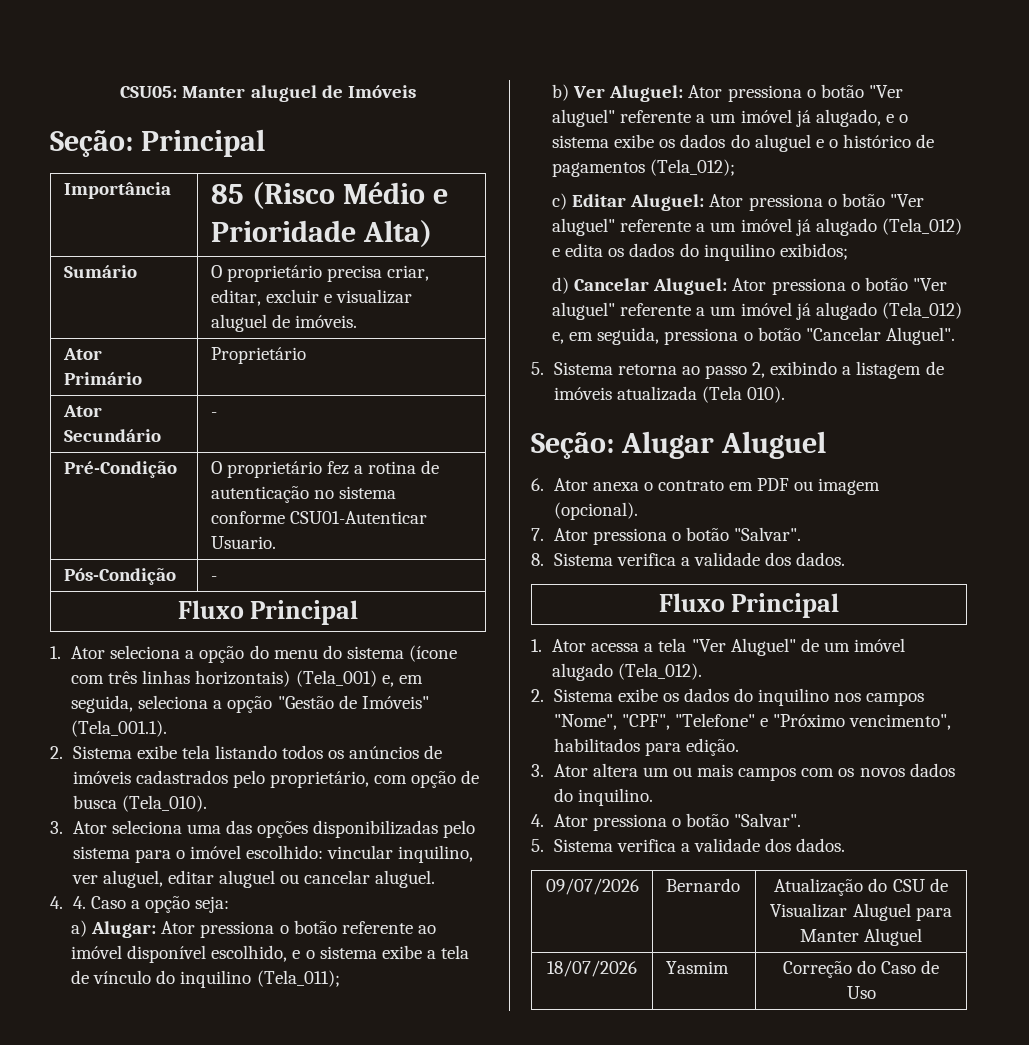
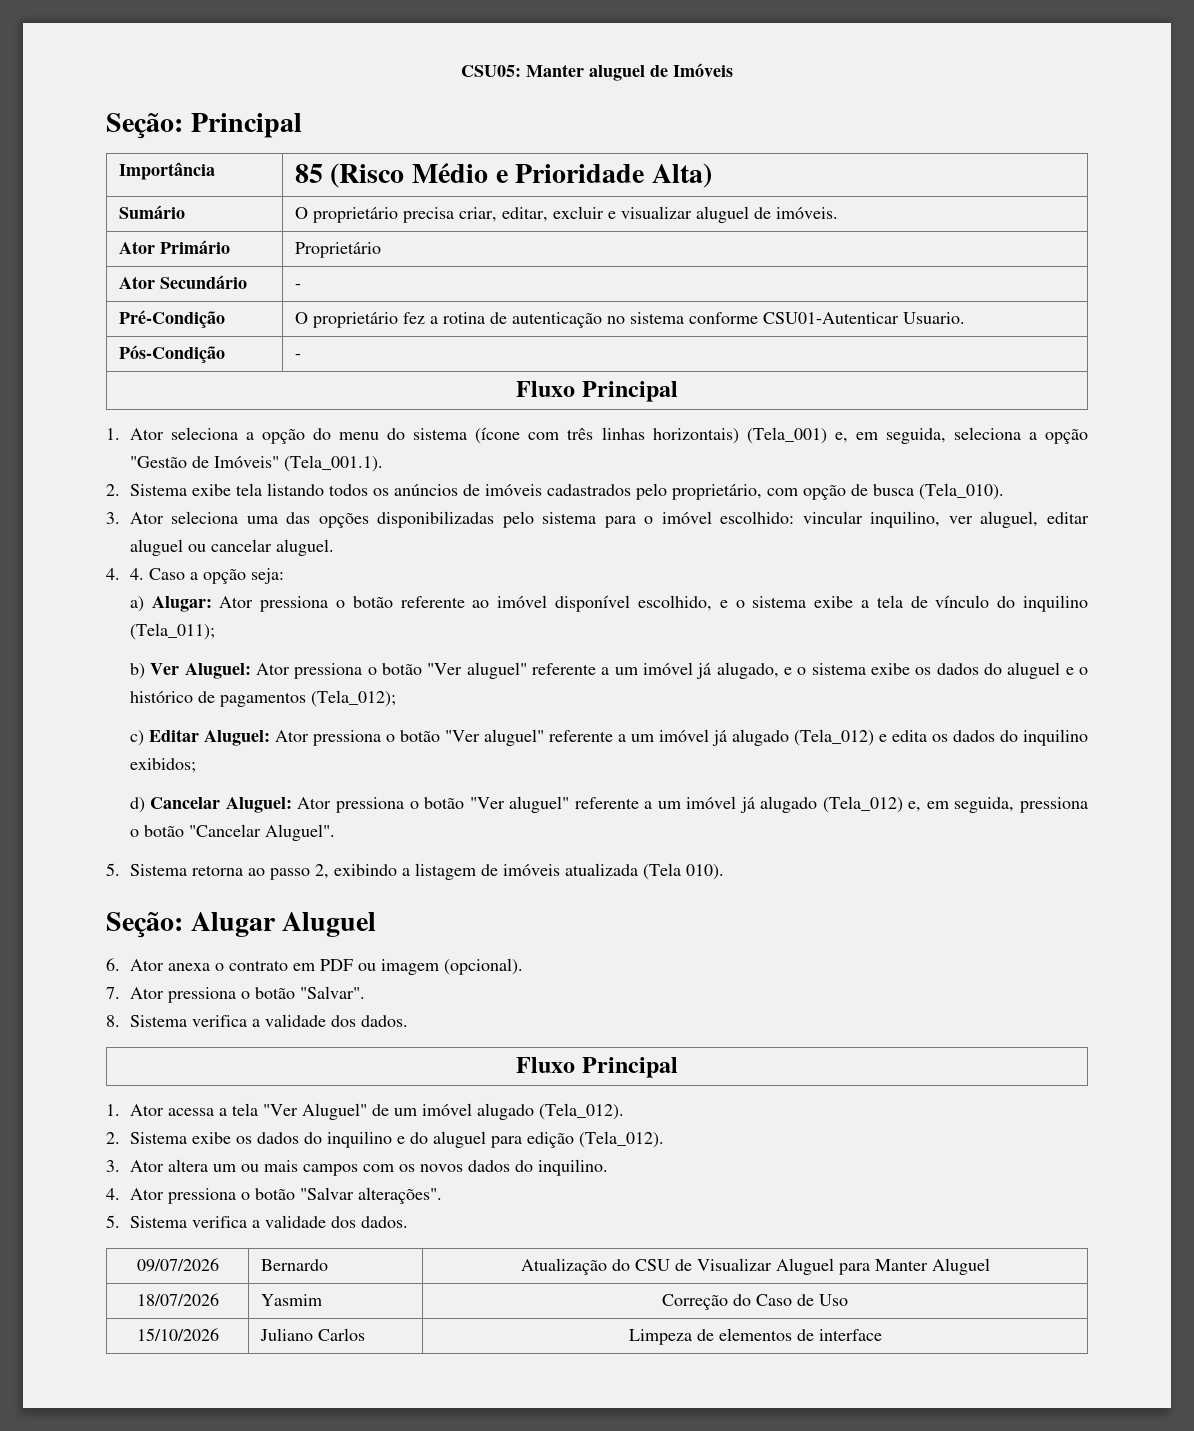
[834,692,925,706] [553,713,952,730] [553,738,739,756] nos campos "Nome", "CPF", "Telefone" e "Próximo vencimento", habilitados para edição. -> [396,1131,664,1148] e do aluguel para edição (Tela_012).
[734,813,802,827] "Salvar". -> [299,1187,442,1204] "Salvar alterações".
(876, 992) none -> [136,1328,219,1341] [259,1328,365,1341] [628,1328,882,1345] // 15/10/2026 | Juliano Carlos | Limpeza de elementos de interface

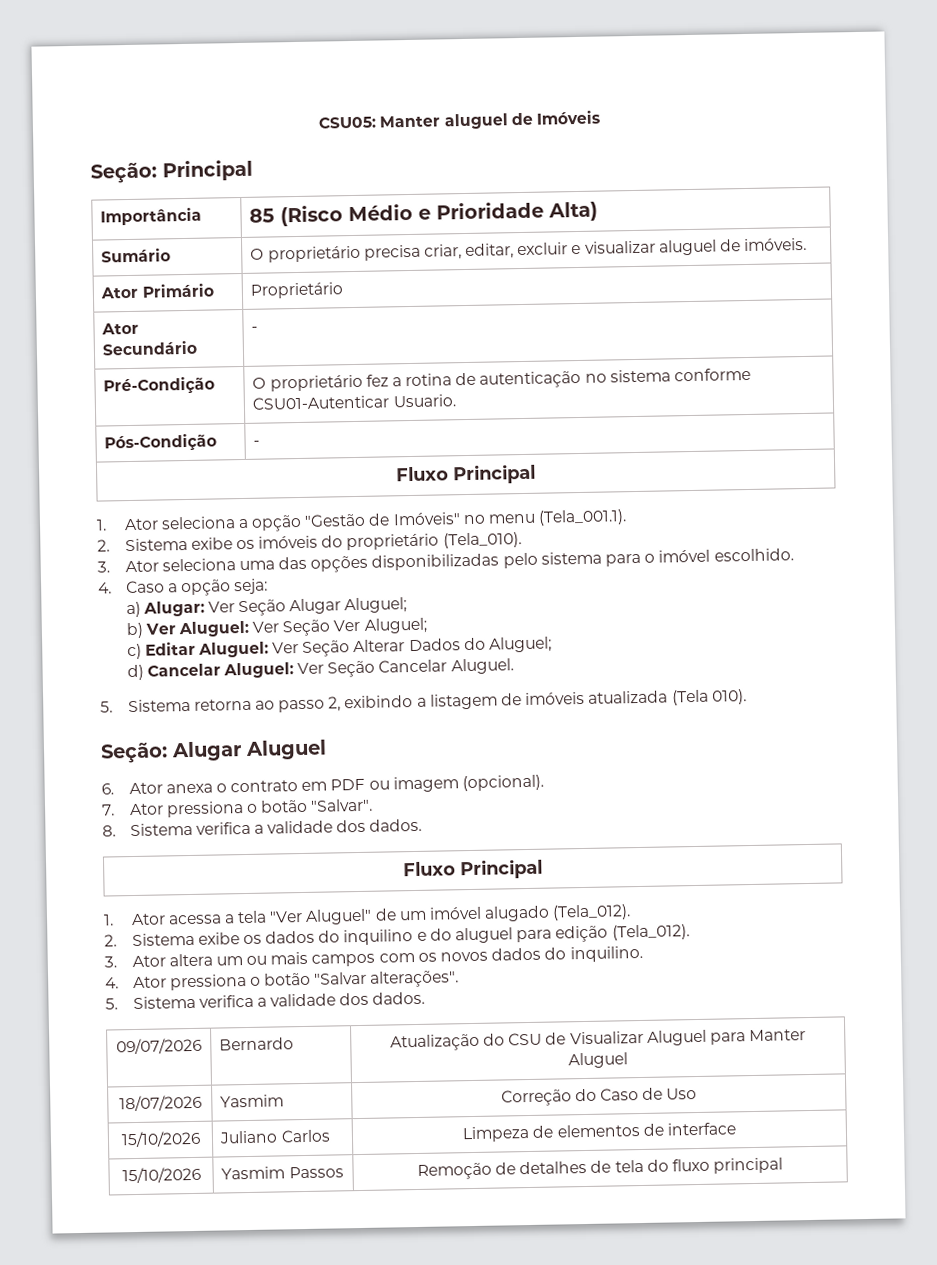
[313,427,1088,444] do menu do sistema (ícone com três linhas horizontais) (Tela_001) e, em seguida, seleciona a opção -> (303, 523) none
(279, 462) none -> [462,513,537,525] no menu
[235,483,914,500] tela listando todos os anúncios de imóveis cadastrados pelo proprietário, com opção de busca -> [235,533,440,551] os imóveis do proprietário
[720,511,1089,528] [129,539,334,556] [106,568,144,580] escolhido: vincular inquilino, ver aluguel, editar aluguel ou cancelar aluguel. // 4. 4. -> [713,548,794,562] [98,582,112,594] escolhido. // 4.
[219,595,1089,612] [129,623,215,640] [129,662,1088,679] [129,690,396,707] [129,729,1088,746] [129,758,196,773] [129,796,1089,813] [129,824,335,841] Ator pressiona o botão referente ao imóvel disponível escolhido, e o sistema exibe a tela de vínculo do inquilino (Tela_011); // b) Ver Aluguel: Ator pressiona o botão "Ver aluguel" referente a um imóvel já alugado, e o sistema exibe os dados do aluguel e o histórico de pagamentos (Tela_012); // c) Editar Aluguel: Ator pressiona o botão "Ver aluguel" referente a um imóvel já alugado (Tela_012) e edita os dados do inquilino exibidos; // d) Cancelar Aluguel: Ator pressiona o botão "Ver aluguel" referente a um imóvel já alugado (Tela_012) e, em seguida, pressiona o botão "Cancelar Aluguel". -> [207,597,408,617] [125,617,427,639] [126,636,553,660] [126,658,514,681] Ver Seção Alugar Aluguel; // b) Ver Aluguel: Ver Seção Ver Aluguel; // c) Editar Aluguel: Ver Seção Alterar Dados do Aluguel; // d) Cancelar Aluguel: Ver Seção Cancelar Aluguel.
(882, 1335) none -> [121,1166,201,1184] [221,1166,344,1180] [416,1157,784,1181] // 15/10/2026 | Yasmim Passos | Remoção de detalhes de tela do fluxo principal

